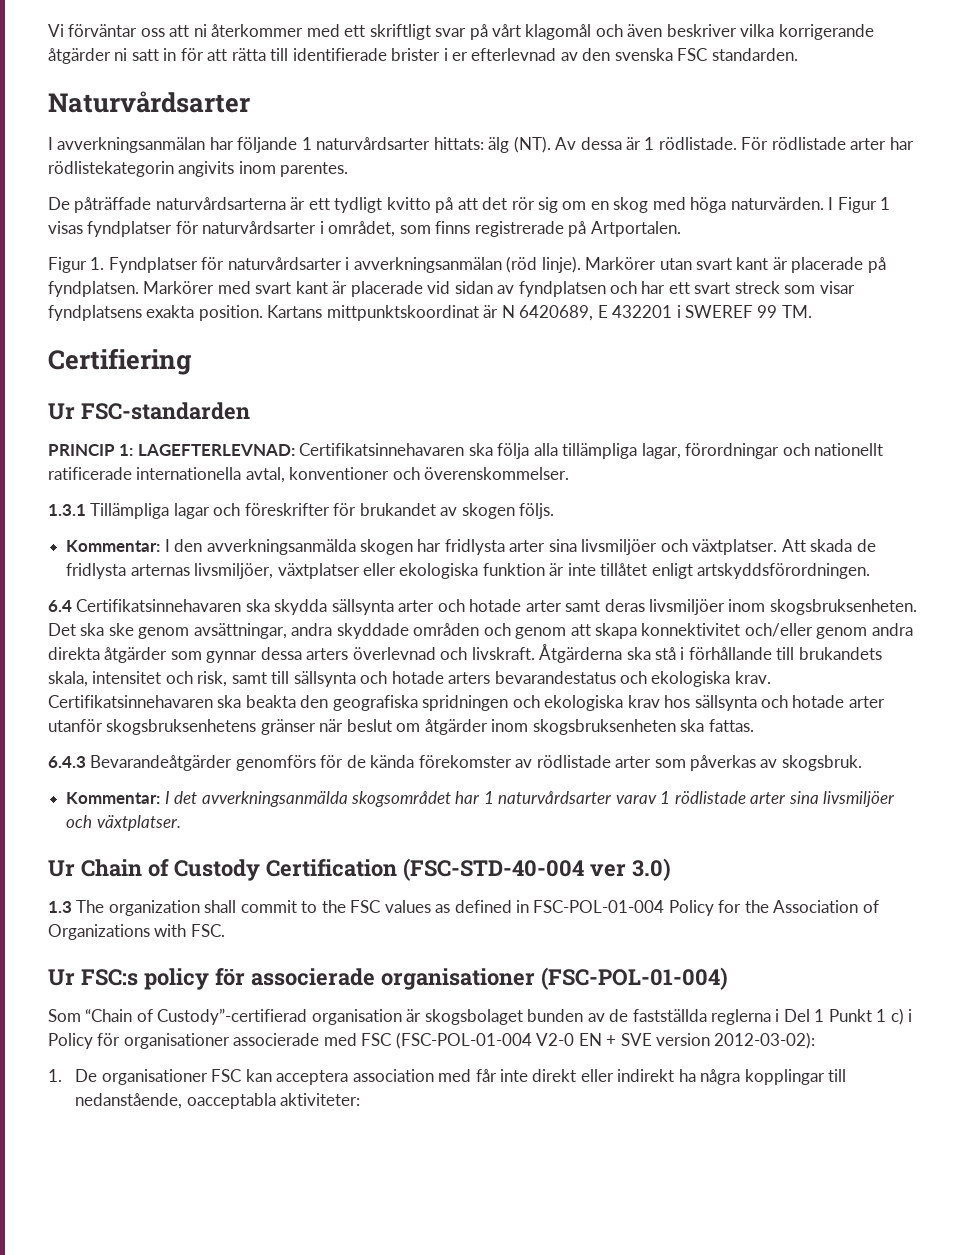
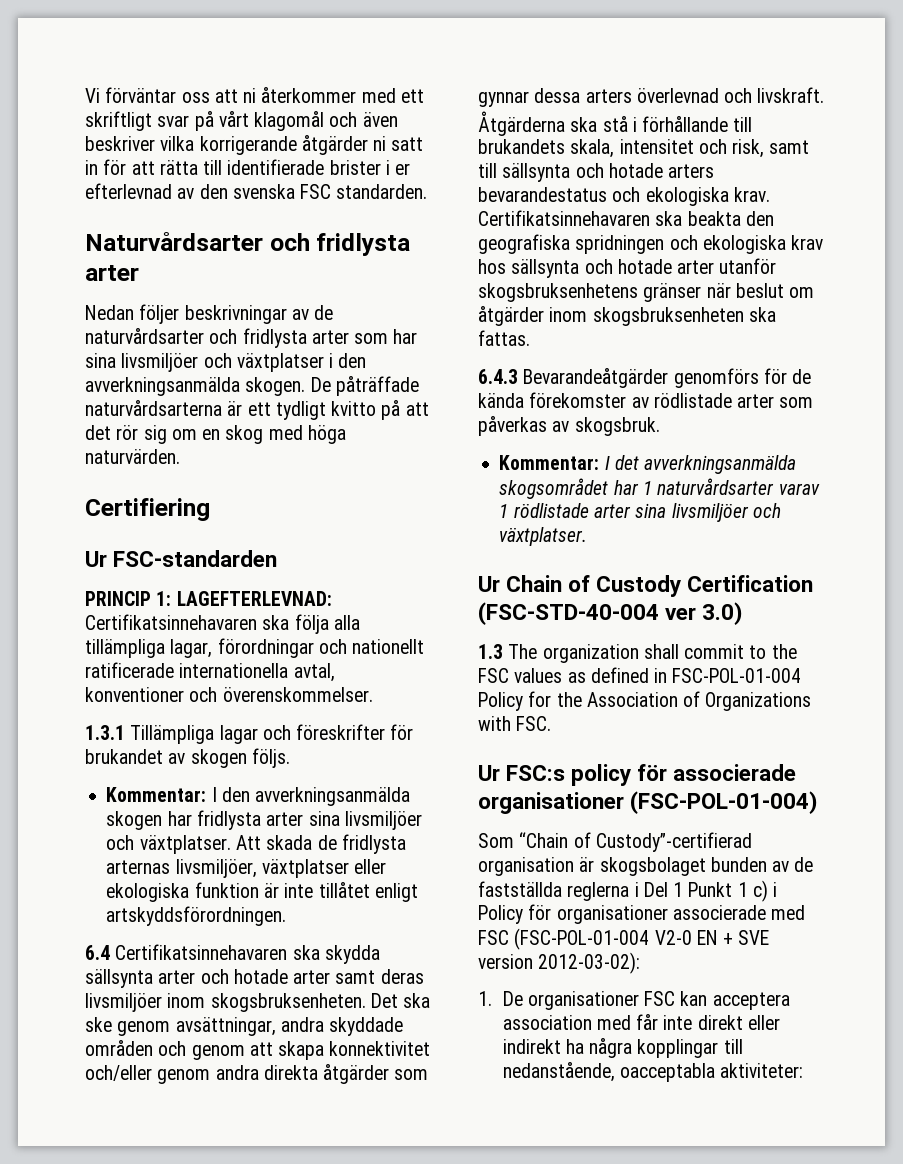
[48,136,914,153] [48,161,349,177] // I avverkningsanmälan har följande 1 naturvårdsarter hittats: älg (NT). Av dessa är 1 rödlistade. För rödlistade arter har rödlistekategorin angivits inom parentes. // -> [269,233,411,256] [85,265,139,281] [85,304,334,324] [85,328,418,348] [85,353,367,372] [85,377,306,396] och fridlysta arter // Nedan följer beskrivningar av de naturvårdsarter och fridlysta arter som har sina livsmiljöer och växtplatser i den avverkningsanmälda skogen.
[828,197,891,213] [48,221,681,237] [48,256,886,273] [48,281,855,297] [48,305,812,321] I Figur 1 visas fyndplatser för naturvårdsarter i området, som finns registrerade på Artportalen. // Figur 1. Fyndplatser för naturvårdsarter i avverkningsanmälan (röd linje). Markörer utan svart kant är placerade på fyndplatsen. Markörer med svart kant är placerade vid sidan av fyndplatsen och har ett svart streck som visar fyndplatsens exakta position. Kartans mittpunktskoordinat är N 6420689, E 432201 i SWEREF 99 TM. -> (180, 456) none

